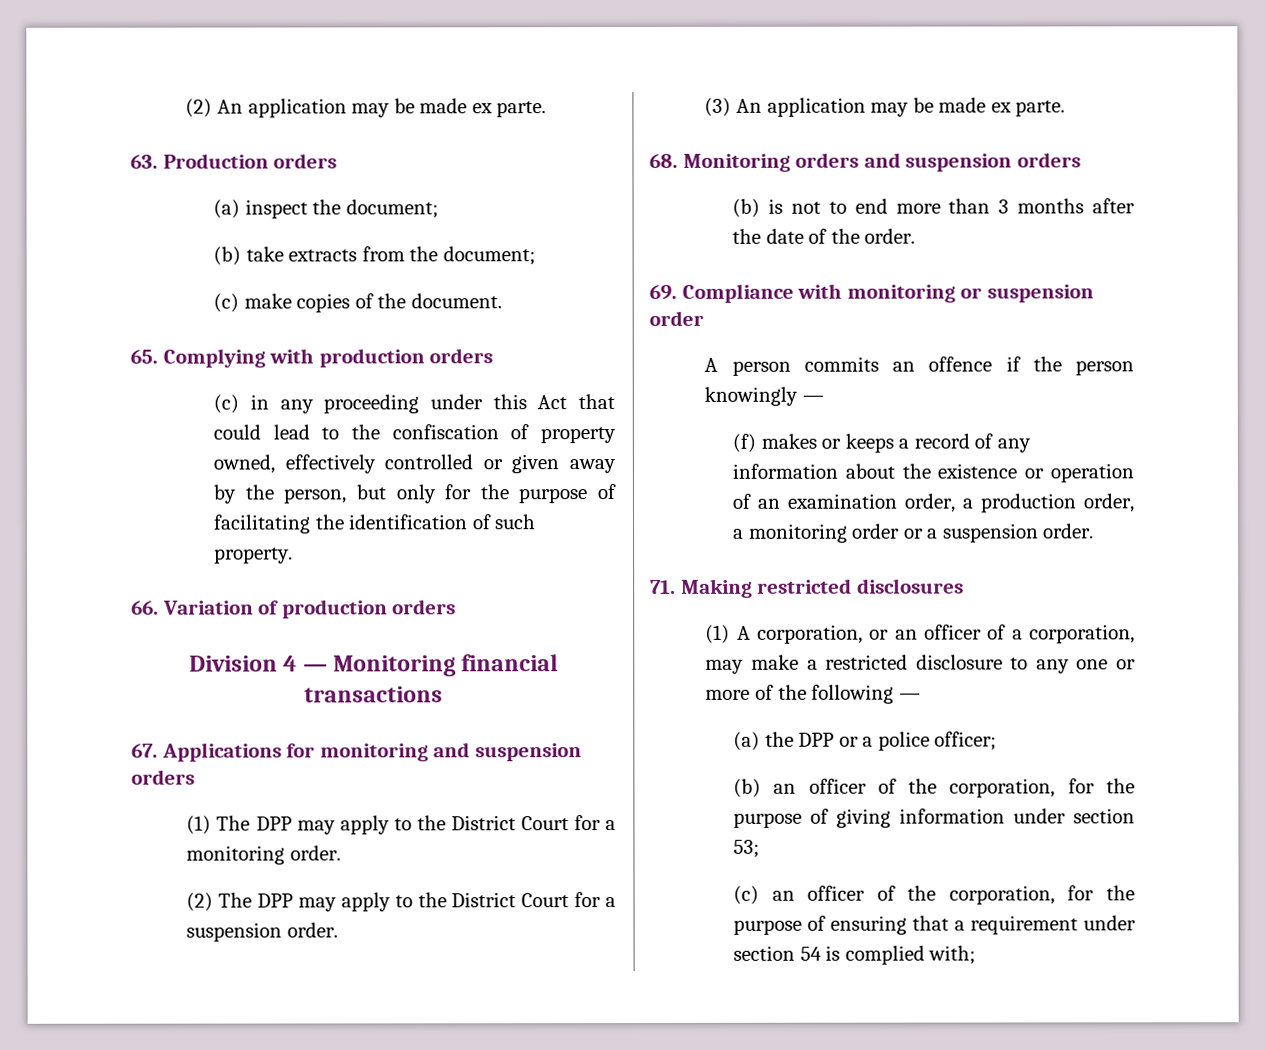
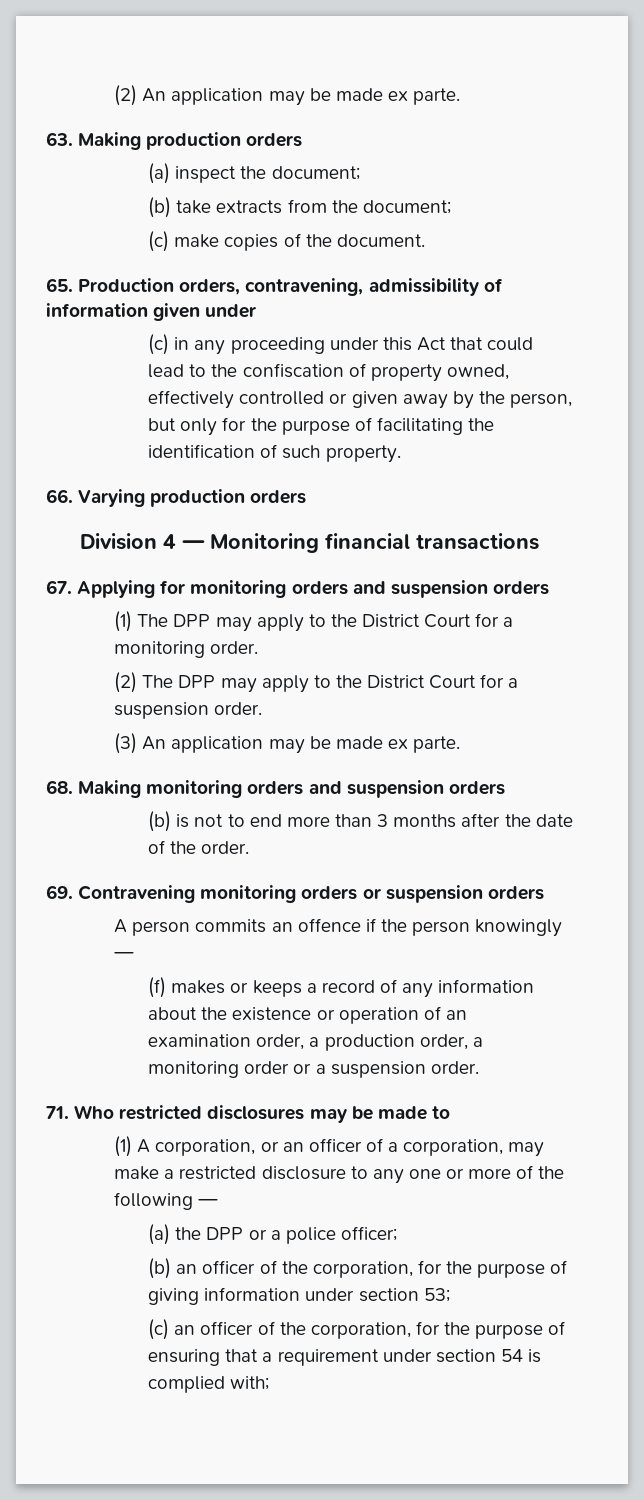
[162,153,269,169] Production -> [78,132,242,150] Making production
[162,348,494,368] Complying with production orders -> [78,278,503,296] [46,303,257,321] Production orders, contravening, admissibility of information given under
[162,600,280,615] Variation of -> [78,489,146,507] Varying
[161,742,282,762] Applications -> [77,580,156,598] Applying
(429, 752) none -> [291,581,348,595] orders
[682,153,791,172] Monitoring -> [78,780,243,798] Making monitoring
[681,283,956,303] Compliance with monitoring -> [78,885,358,903] Contravening monitoring orders
[649,310,704,326] order -> [487,886,544,900] orders
[680,578,753,598] Making -> [74,1105,115,1119] Who
(964, 586) none -> [309,1106,450,1123] may be made to

